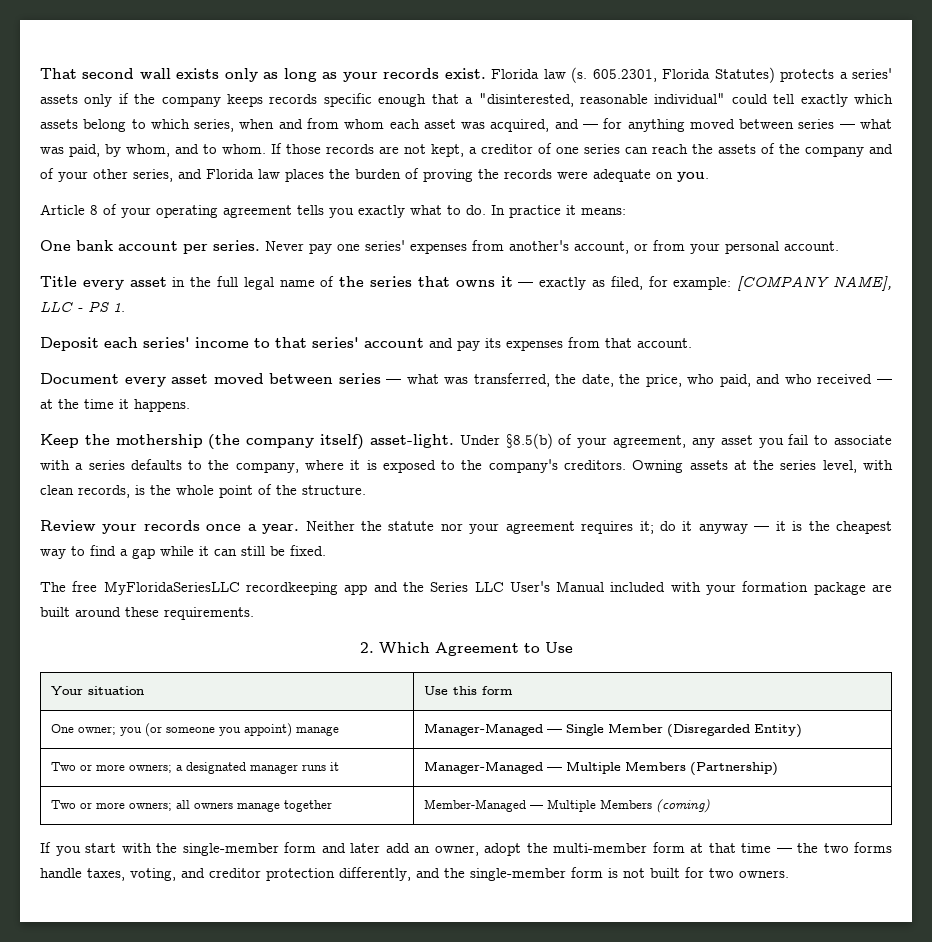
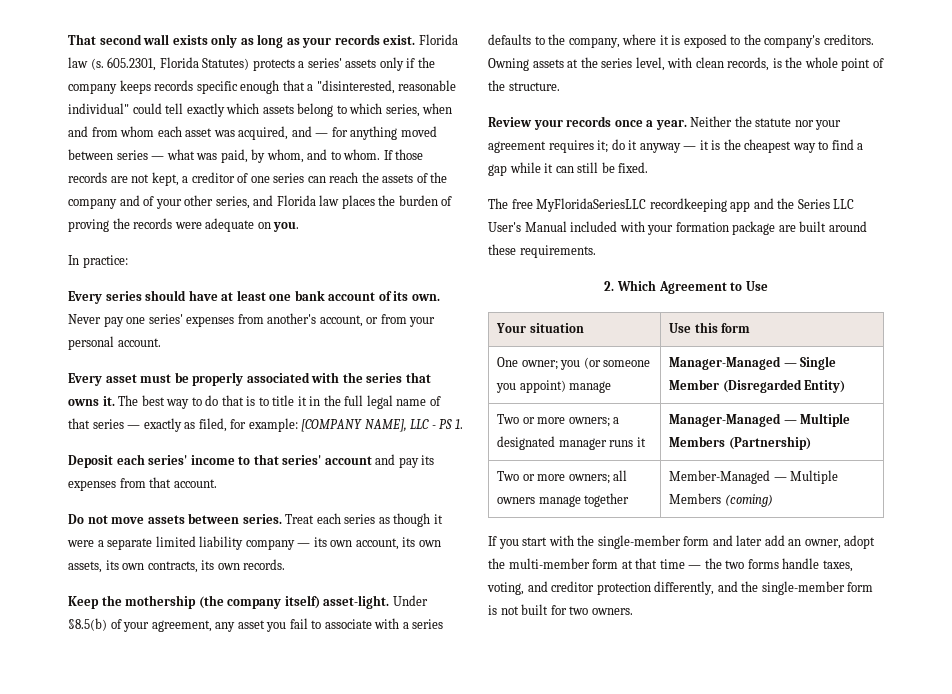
[40,204,626,218] [40,240,260,254] Article 8 of your operating agreement tells you exactly what to do. In practice it means: // One bank account per series. -> [68,255,128,268] [68,290,440,304] In practice: // Every series should have at least one bank account of its own.
[40,276,167,290] Title every asset -> [68,372,431,386] [68,395,307,409] Every asset must be properly associated with the series that owns it. The best way to do that is to title it
[339,276,513,287] the series that owns it -> [68,418,124,429] that series
[40,373,892,387] [40,399,190,412] Document every asset moved between series — what was transferred, the date, the price, who paid, and who received — at the time it happens. -> [68,513,443,527] [67,536,441,550] [68,559,286,573] Do not move assets between series. Treat each series as though it were a separate limited liability company — its own account, its own assets, its own contracts, its own records.

